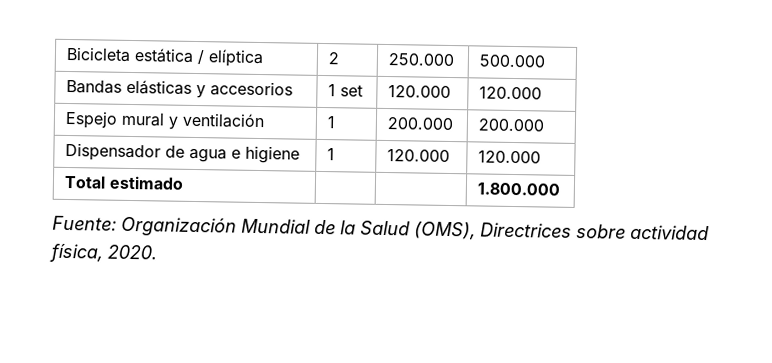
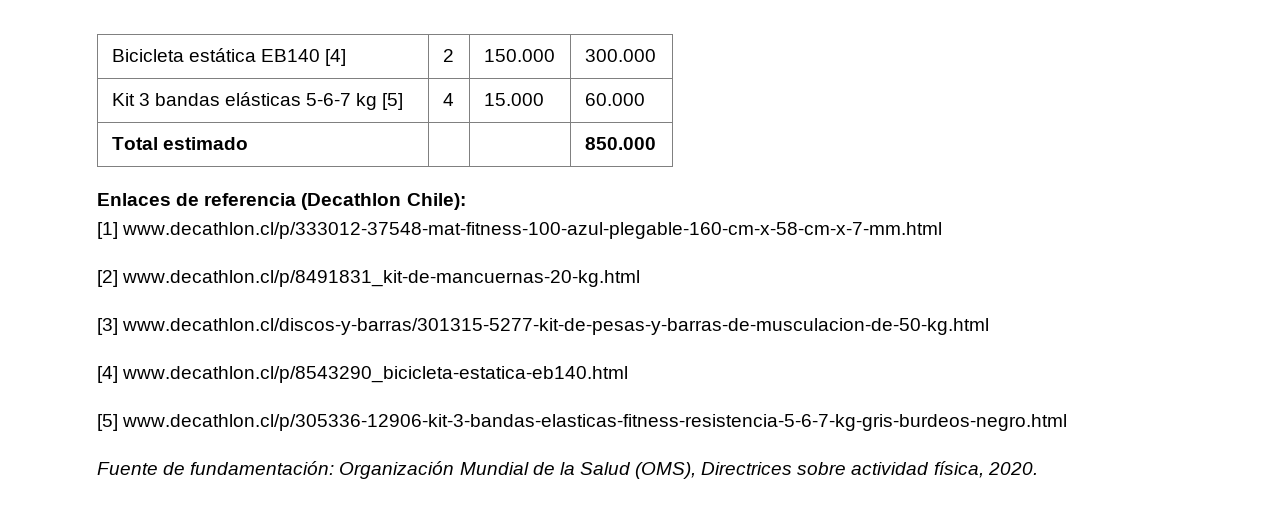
[197,49,265,68] / elíptica -> [260,49,347,66] EB140 [4]
[388,53,456,67] [479,54,546,68] [66,79,294,99] [328,84,364,97] [388,85,452,99] [479,86,543,100] [65,110,266,130] [327,116,337,129] [387,117,455,131] [478,118,545,132] [65,142,301,164] [327,148,336,161] [387,149,451,163] [478,150,542,164] [64,175,185,190] [477,182,561,196] [52,215,117,231] 250.000 | 500.000 // Bandas elásticas y accesorios | 1 set | 120.000 | 120.000 // Espejo mural y ventilación | 1 | 200.000 | 200.000 // Dispensador de agua e higiene | 1 | 120.000 | 120.000 // Total estimado | | | 1.800.000 // Fuente: -> [483,49,555,62] [584,49,656,62] [111,92,404,110] [442,93,454,106] [483,93,544,106] [584,93,645,106] [111,137,248,150] [584,137,656,150] [97,193,466,210] [97,222,943,239] [97,270,641,287] [97,318,990,335] [97,366,629,383] [97,414,1068,431] [97,461,335,475] 150.000 | 300.000 // Kit 3 bandas elásticas 5-6-7 kg [5] | 4 | 15.000 | 60.000 // Total estimado | | | 850.000 // Enlaces de referencia (Decathlon Chile): // [1] www.decathlon.cl/p/333012-37548-mat-fitness-100-azul-plegable-160-cm-x-58-cm-x-7-mm.html // [2] www.decathlon.cl/p/8491831_kit-de-mancuernas-20-kg.html // [3] www.decathlon.cl/discos-y-barras/301315-5277-kit-de-pesas-y-barras-de-musculacion-de-50-kg.html // [4] www.decathlon.cl/p/8543290_bicicleta-estatica-eb140.html // [5] www.decathlon.cl/p/305336-12906-kit-3-bandas-elasticas-fitness-resistencia-5-6-7-kg-gris-burdeos-negro.html // Fuente de fundamentación:

